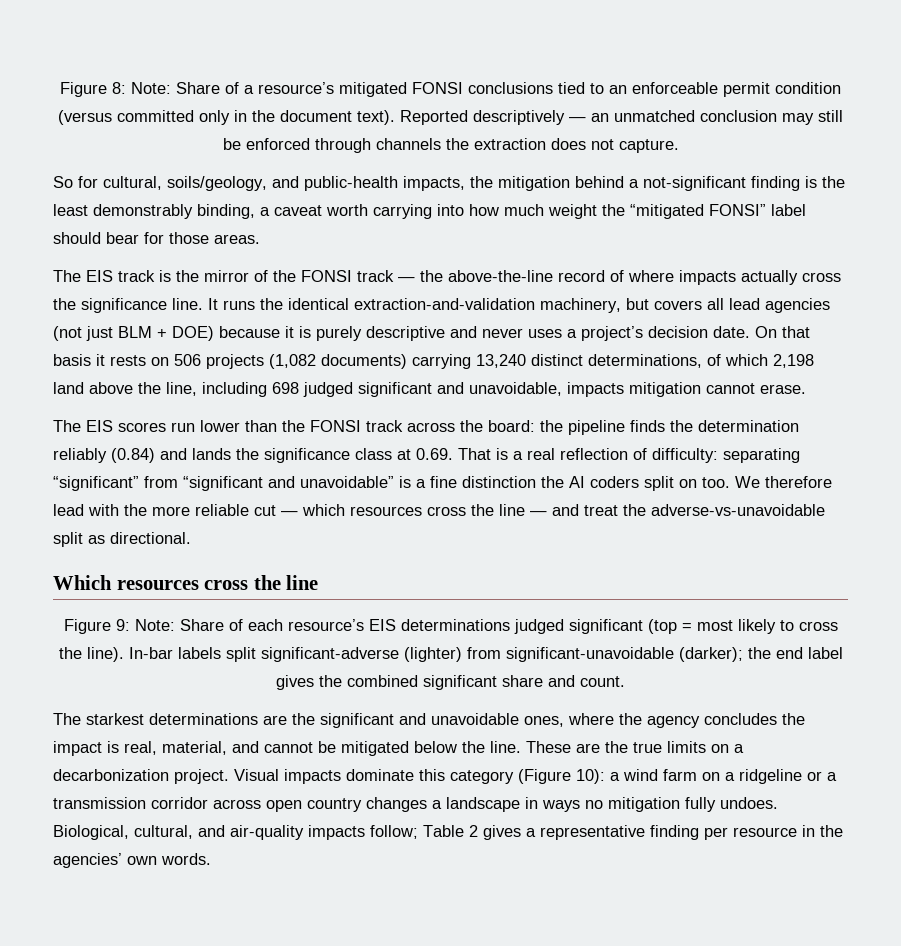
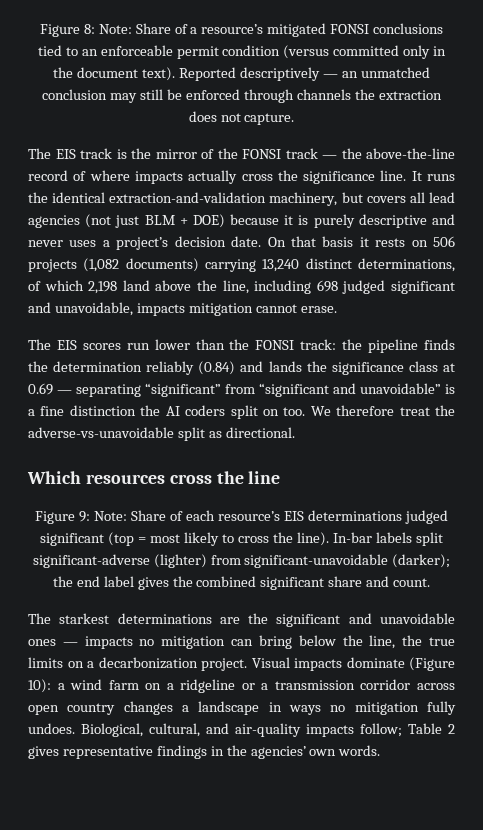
[53,176,845,191] [53,204,806,219] [53,232,260,244] // So for cultural, soils/geology, and public-health impacts, the mitigation behind a not-significant finding is the least demonstrably binding, a caveat worth carrying into how much weight the “mitigated FONSI” label should bear for those areas. -> (295, 119) none
[366,420,535,432] track across the board: -> [300,339,337,350] track:
[416,448,718,463] 0.69. That is a real reflection of difficulty: -> [28,383,72,395] 0.69 —
[53,504,579,516] lead with the more reliable cut — which resources cross the line — and -> (395, 410) none
[524,713,805,728] [53,741,600,756] ones, where the agency concludes the impact is real, material, and cannot be mitigated below the line. These are -> [28,635,396,649] ones — impacts no mitigation can bring below the line,
[419,769,514,784] this category -> (405, 662) none
[526,825,797,840] a representative finding per resource -> [62,745,207,759] representative findings

